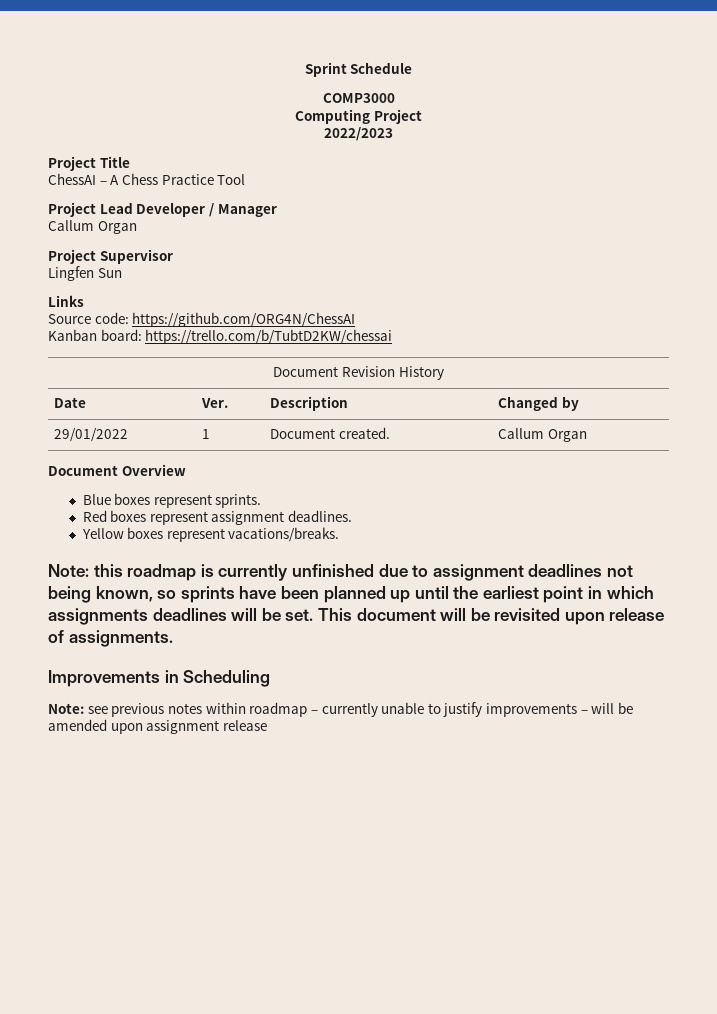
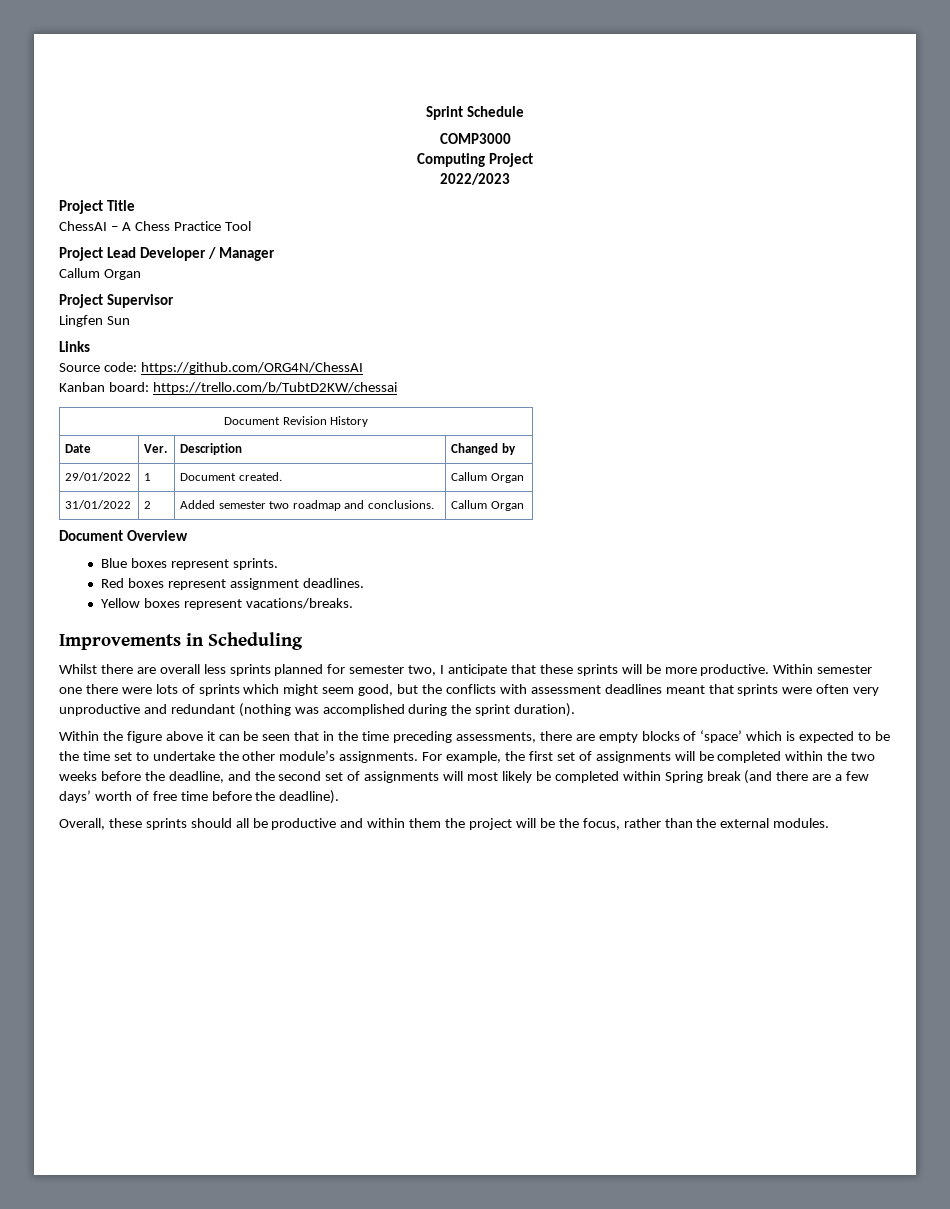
(587, 435) none -> [65,500,132,509] [144,501,152,509] [180,500,434,511] [451,500,524,511] // 31/01/2022 | 2 | Added semester two roadmap and conclusions. | Callum Organ
[48,564,633,581] [48,586,654,603] [48,608,665,625] [48,630,173,647] [48,670,271,687] [48,702,634,717] [48,719,267,734] Note: this roadmap is currently unfinished due to assignment deadlines not being known, so sprints have been planned up until the earliest point in which assignments deadlines will be set. This document will be revisited upon release of assignments. // Improvements in Scheduling // Note: see previous notes within roadmap – currently unable to justify improvements – will be amended upon assignment release -> [59,632,304,650] [59,664,873,676] [59,684,880,696] [59,703,576,717] [59,730,890,743] [59,750,876,763] [59,770,870,784] [59,790,340,804] [59,818,830,830] Improvements in Scheduling // Whilst there are overall less sprints planned for semester two, I anticipate that these sprints will be more productive. Within semester one there were lots of sprints which might seem good, but the conflicts with assessment deadlines meant that sprints were often very unproductive and redundant (nothing was accomplished during the sprint duration). // Within the figure above it can be seen that in the time preceding assessments, there are empty blocks of ‘space’ which is expected to be the time set to undertake the other module’s assignments. For example, the first set of assignments will be completed within the two weeks before the deadline, and the second set of assignments will most likely be completed within Spring break (and there are a few days’ worth of free time before the deadline). // Overall, these sprints should all be productive and within them the project will be the focus, rather than the external modules.

